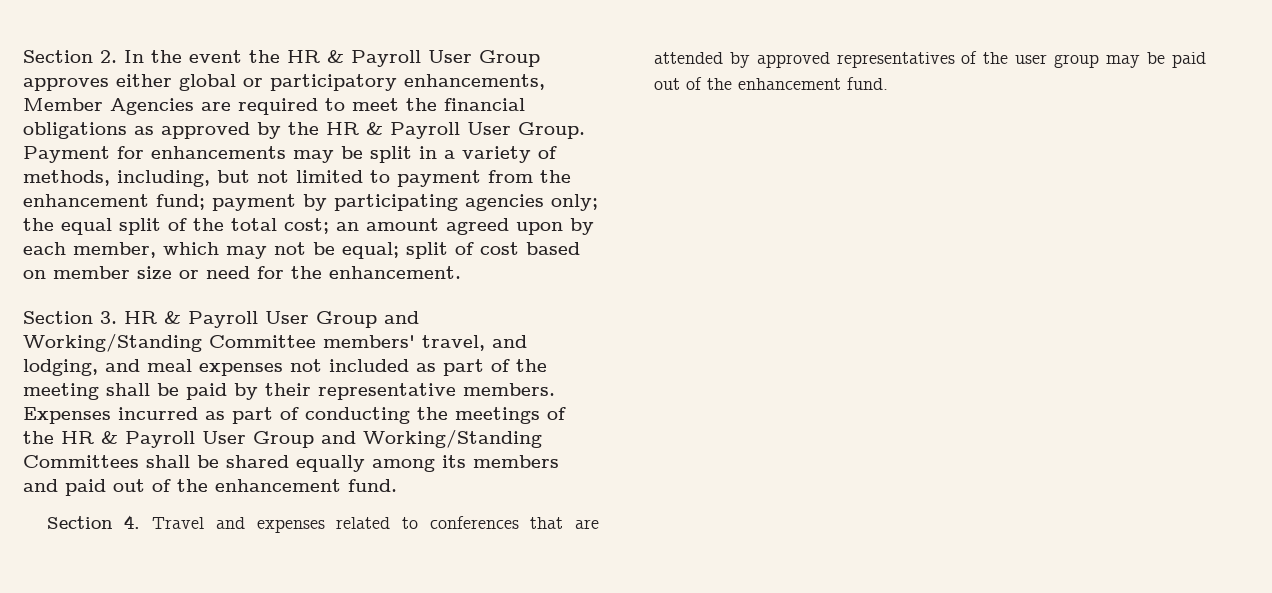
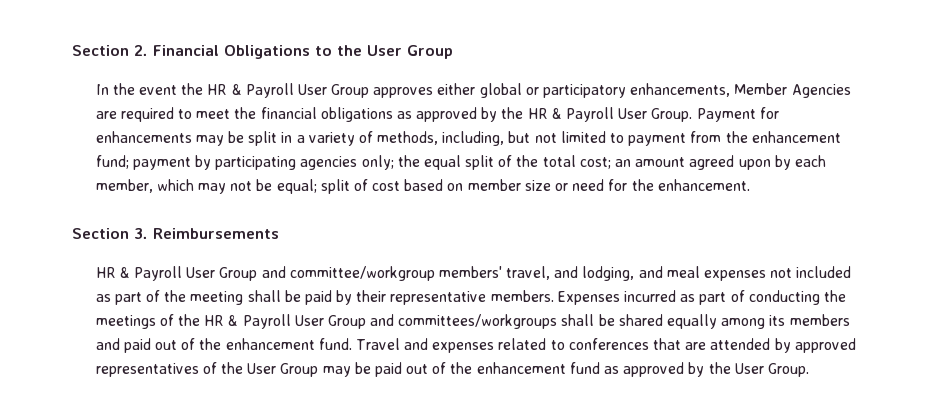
(117, 56) none -> [153,45,453,59] Financial Obligations to the User Group //
[124,311,419,328] [23,333,316,352] HR & Payroll User Group and Working/Standing Committee -> [153,228,279,239] [95,266,435,281] Reimbursements // HR & Payroll User Group and committee/workgroup
[363,429,542,448] [23,455,139,468] Working/Standing Committees -> [398,314,558,329] committees/workgroups
[46,515,141,529] // Section 4. -> (352, 344) none
[1015,54,1100,68] user group -> [247,363,319,377] User Group
[846,77,888,90] fund. -> [569,362,809,377] fund as approved by the User Group.

